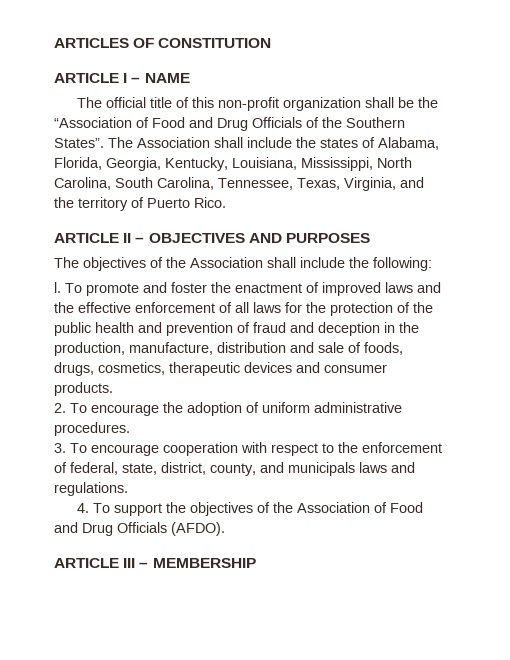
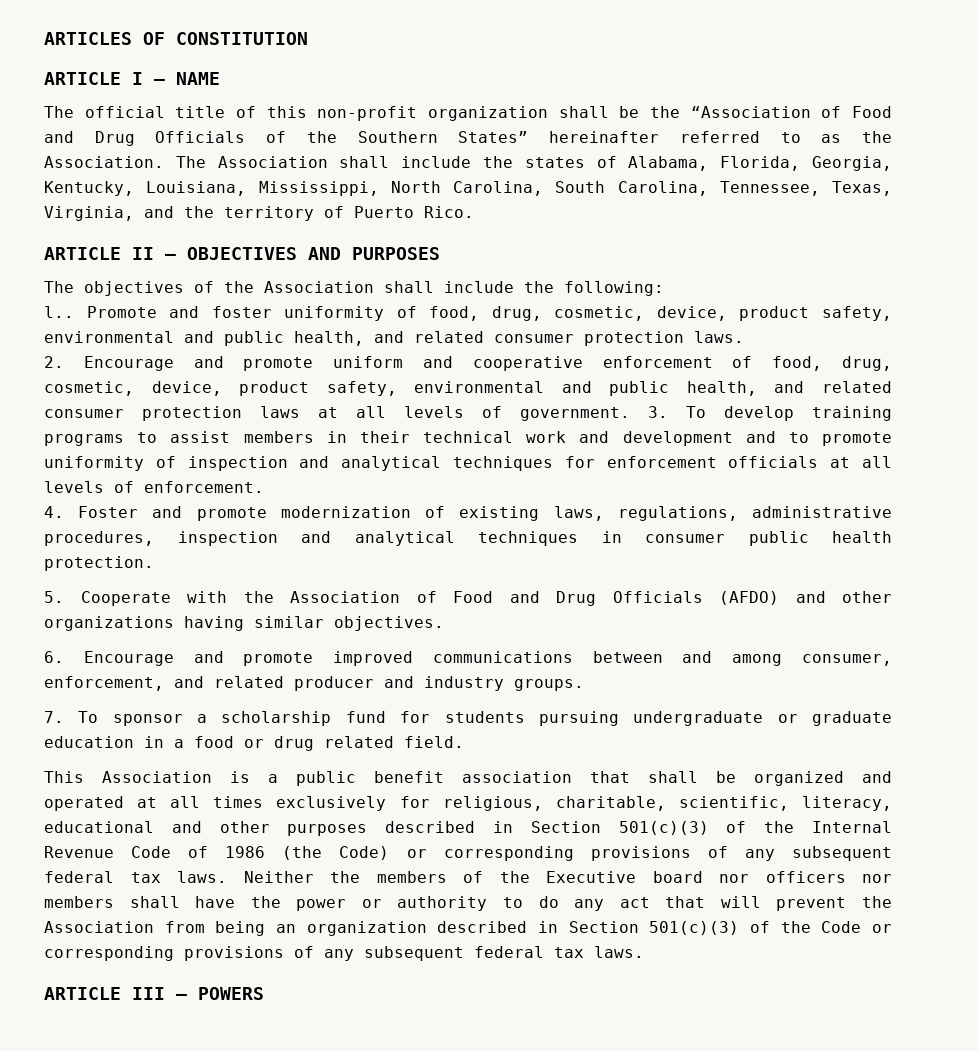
[54,138,104,148] States”. -> [458,131,893,143] [44,156,164,168] States” hereinafter referred to as the Association.
[54,282,441,296] [54,302,433,316] [54,322,419,336] [54,342,403,356] [54,362,387,376] [54,382,113,396] [54,402,402,416] [54,422,130,436] [54,442,442,456] [54,462,415,476] [54,482,128,496] [77,502,271,516] l. To promote and foster the enactment of improved laws and the effective enforcement of all laws for the protection of the public health and prevention of fraud and deception in the production, manufacture, distribution and sale of foods, drugs, cosmetics, therapeutic devices and consumer products. // 2. To encourage the adoption of uniform administrative procedures. // 3. To encourage cooperation with respect to the enforcement of federal, state, district, county, and municipals laws and regulations. // 4. To support the objectives of -> [44,306,892,321] [44,331,744,346] [44,356,892,371] [44,381,892,396] [44,406,892,421] [44,431,892,446] [44,456,892,471] [44,481,264,493] [44,506,892,521] [44,531,892,546] [44,556,154,571] [44,591,227,606] l.. Promote and foster uniformity of food, drug, cosmetic, device, product safety, environmental and public health, and related consumer protection laws. // 2. Encourage and promote uniform and cooperative enforcement of food, drug, cosmetic, device, product safety, environmental and public health, and related consumer protection laws at all levels of government. 3. To develop training programs to assist members in their technical work and development and to promote uniformity of inspection and analytical techniques for enforcement officials at all levels of enforcement. // 4. Foster and promote modernization of existing laws, regulations, administrative procedures, inspection and analytical techniques in consumer public health protection. // 5. Cooperate with
[171,522,225,536] (AFDO). -> [719,591,892,605] [44,616,444,631] [44,651,893,666] [44,676,584,691] [44,711,893,726] [44,736,464,751] [44,771,892,786] [44,796,892,811] [44,821,892,836] [44,846,892,861] [44,871,892,883] [44,896,892,911] [44,921,892,936] [44,946,644,961] (AFDO) and other organizations having similar objectives. // 6. Encourage and promote improved communications between and among consumer, enforcement, and related producer and industry groups. // 7. To sponsor a scholarship fund for students pursuing undergraduate or graduate education in a food or drug related field. // This Association is a public benefit association that shall be organized and operated at all times exclusively for religious, charitable, scientific, literacy, educational and other purposes described in Section 501(c)(3) of the Internal Revenue Code of 1986 (the Code) or corresponding provisions of any subsequent federal tax laws. Neither the members of the Executive board nor officers nor members shall have the power or authority to do any act that will prevent the Association from being an organization described in Section 501(c)(3) of the Code or corresponding provisions of any subsequent federal tax laws.
[152,558,256,568] MEMBERSHIP -> [198,987,264,1000] POWERS

